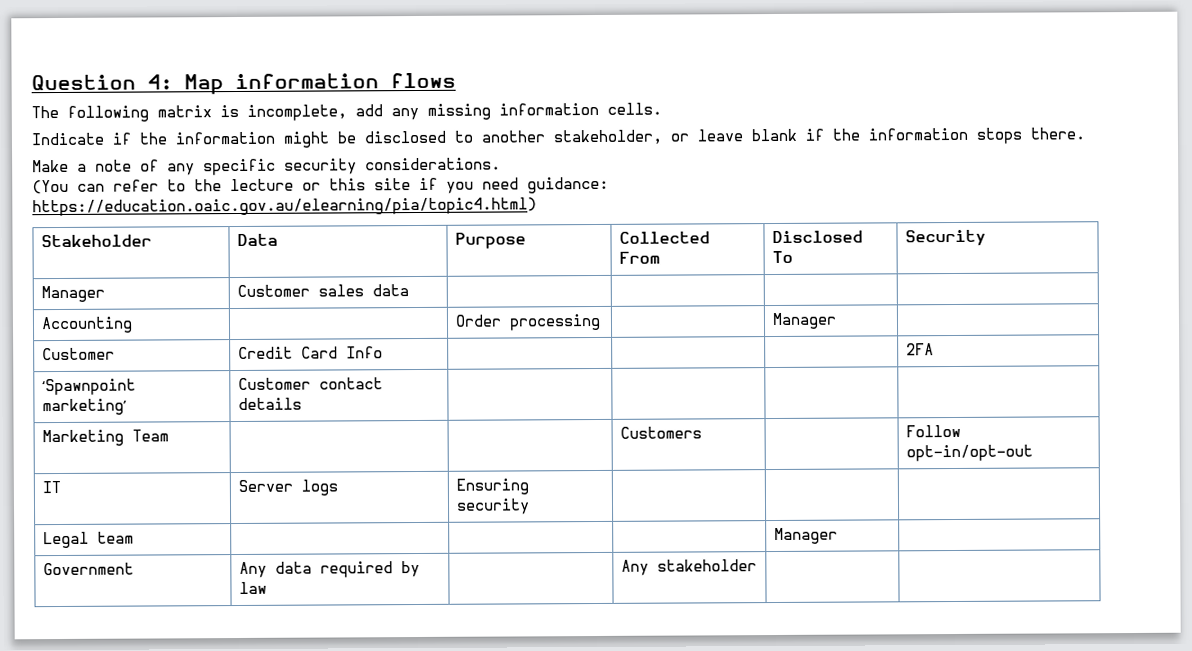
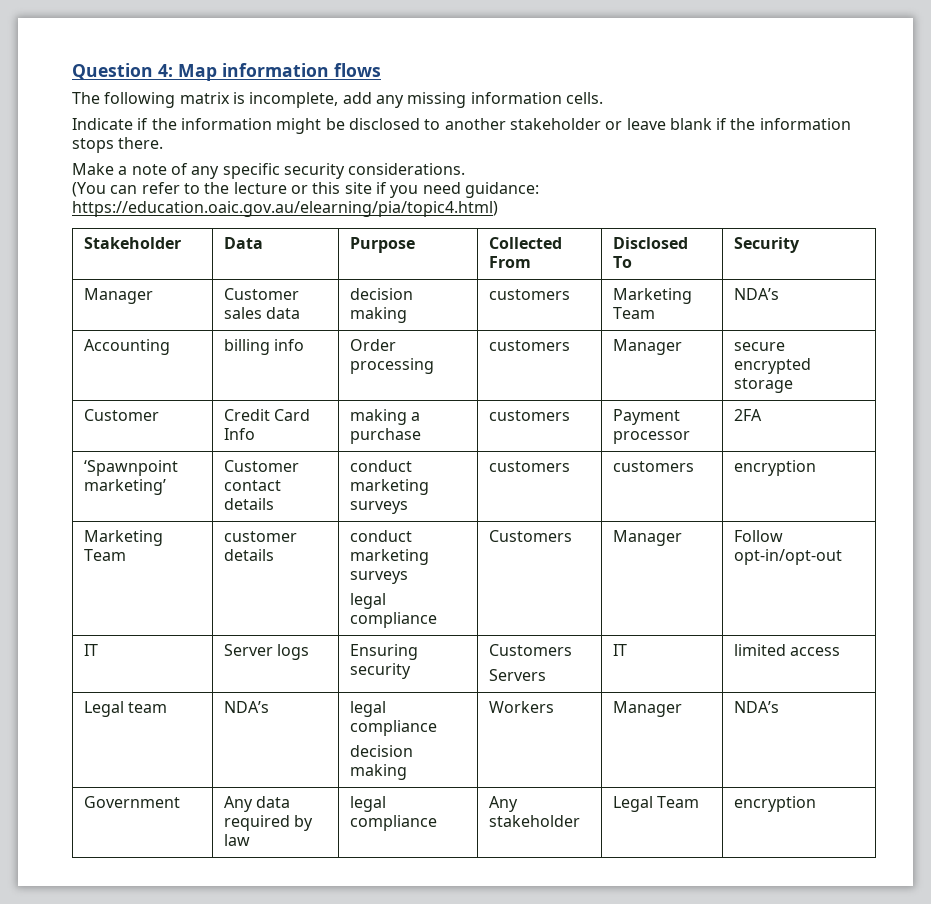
[553,129,662,146] stakeholder, -> [509,118,601,130] stakeholder
(410, 290) | | | -> [350,288,414,300] [350,307,408,323] [489,289,571,300] [613,288,693,304] [613,307,656,319] [734,288,780,300] decision making | customers | Marketing Team | NDA’s
(134, 325) none -> [224,339,305,355] billing info
[772,312,838,330] | Manager | -> [489,340,571,351] [613,339,683,355] [734,342,786,351] [734,358,812,374] [734,378,794,393] customers | Manager | secure encrypted storage
(384, 352) | | -> [350,409,421,425] [350,428,422,444] [489,410,571,421] [613,409,681,425] [613,431,691,444] making a purchase | customers | Payment processor
[42,429,170,447] | | | // Marketing Team | | -> [350,460,413,472] [350,479,430,495] [350,501,409,514] [489,461,571,472] [613,461,695,472] [734,460,817,476] [84,530,164,546] [84,549,127,561] [224,531,298,542] [224,549,275,561] [350,530,413,542] [350,549,430,565] [350,571,409,584] [350,593,387,609] [350,612,438,628] conduct marketing surveys | customers | customers | encryption // Marketing Team | customer details | conduct marketing surveys // legal compliance
(703, 432) none -> [613,530,683,546] Manager
[43,531,135,549] [774,527,839,545] | | // Legal team | | | | Manager | -> [489,644,573,656] [489,669,547,681] [613,644,628,656] [734,644,841,656] [84,701,168,717] [224,701,270,713] [350,701,387,717] [350,720,438,736] [350,745,414,757] [350,764,408,780] [489,701,555,713] [613,701,683,717] [734,701,780,713] Customers // Servers | IT | limited access // Legal team | NDA’s | legal compliance // decision making | Workers | Manager | NDA’s
(268, 587) none -> [350,796,387,812] [350,815,438,831] legal compliance
(758, 565) | -> [613,796,700,812] [734,796,817,812] Legal Team | encryption

